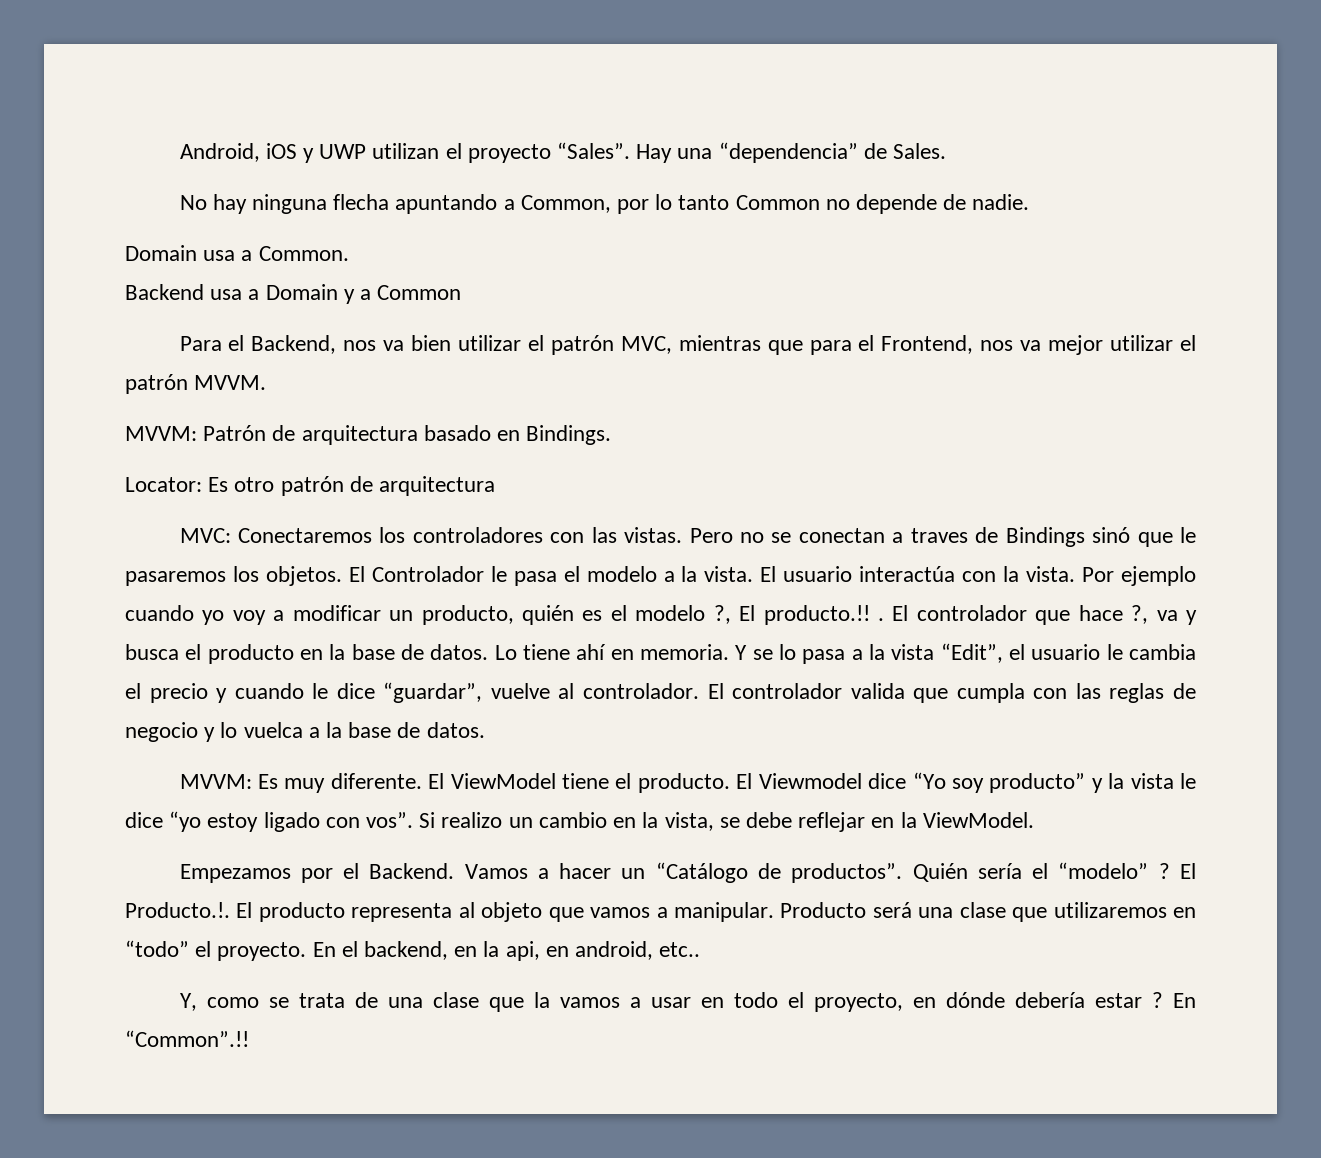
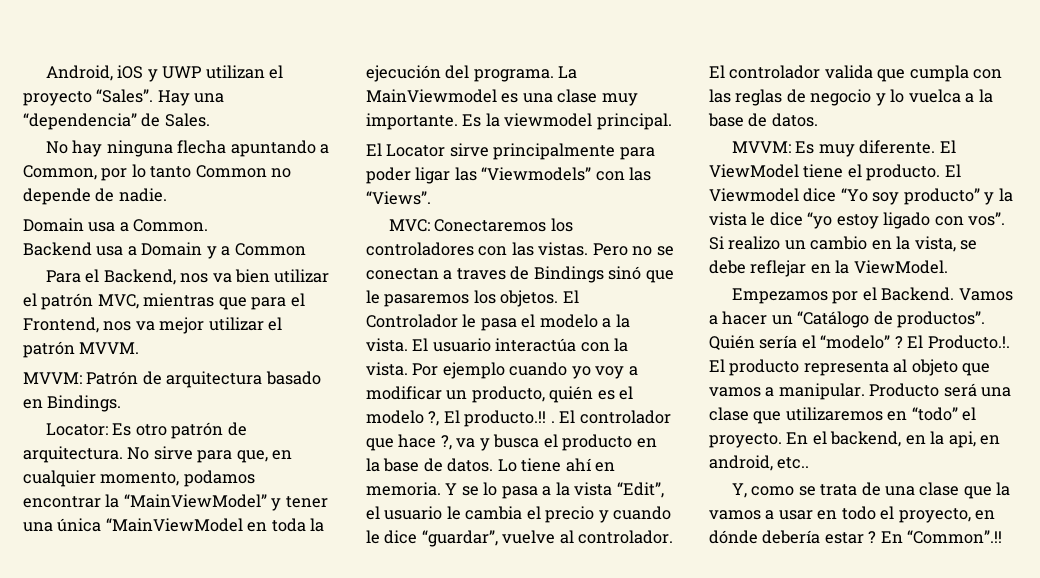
[379,476,496,496] arquitectura -> [23,446,293,463] [23,470,255,487] [23,494,328,511] [23,518,325,532] [366,65,578,82] [366,89,638,106] [366,113,672,130] [366,143,655,160] [366,167,652,184] [366,191,431,205] arquitectura. No sirve para que, en cualquier momento, podamos encontrar la “MainViewModel” y tener una única “MainViewModel en toda la ejecución del programa. La MainViewmodel es una clase muy importante. Es la viewmodel principal. // El Locator sirve principalmente para poder ligar las “Viewmodels” con las “Views”.

